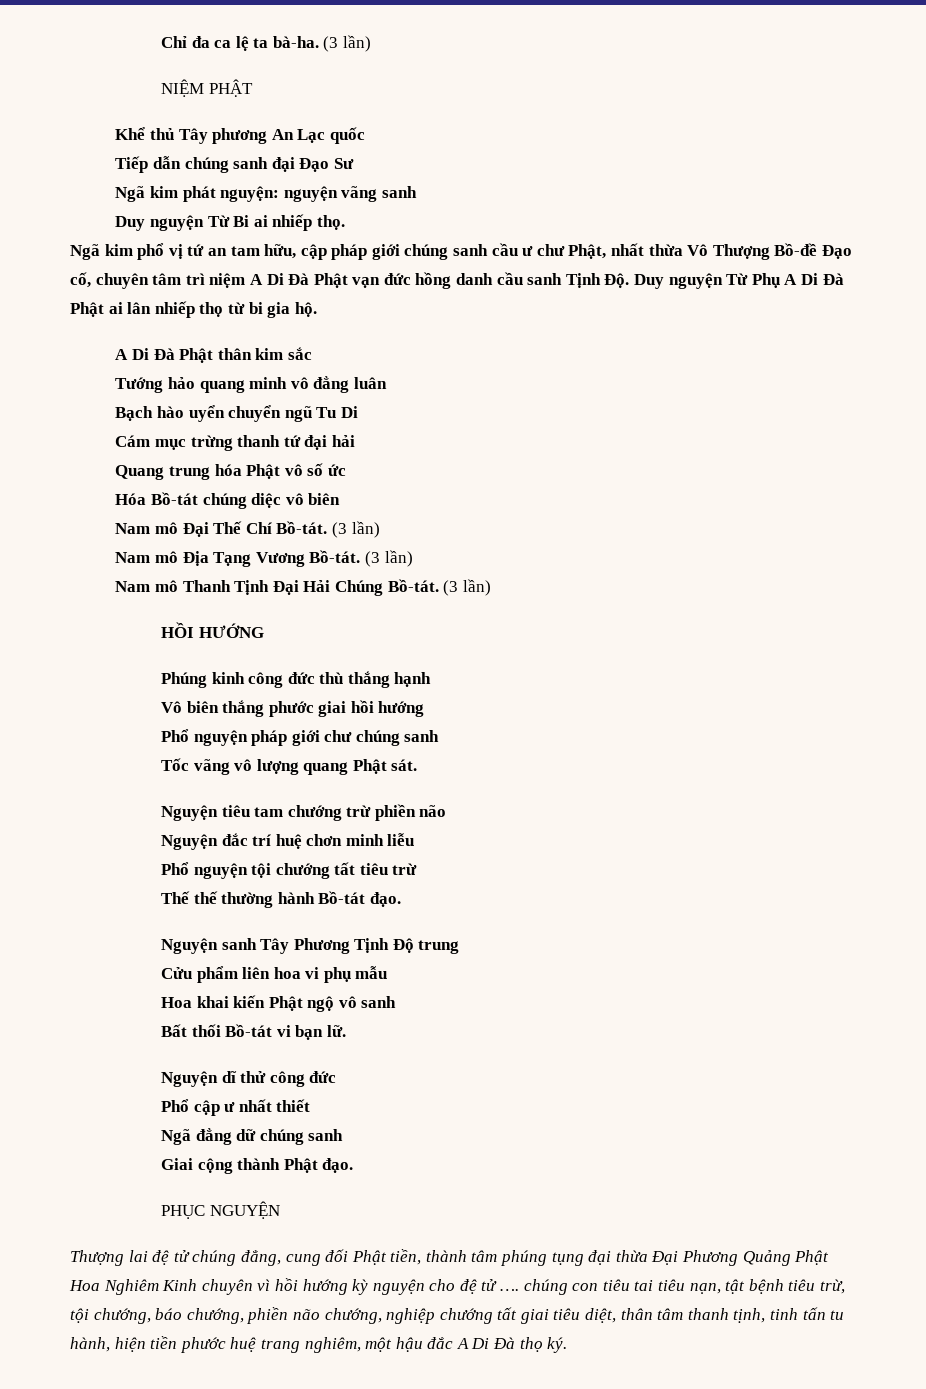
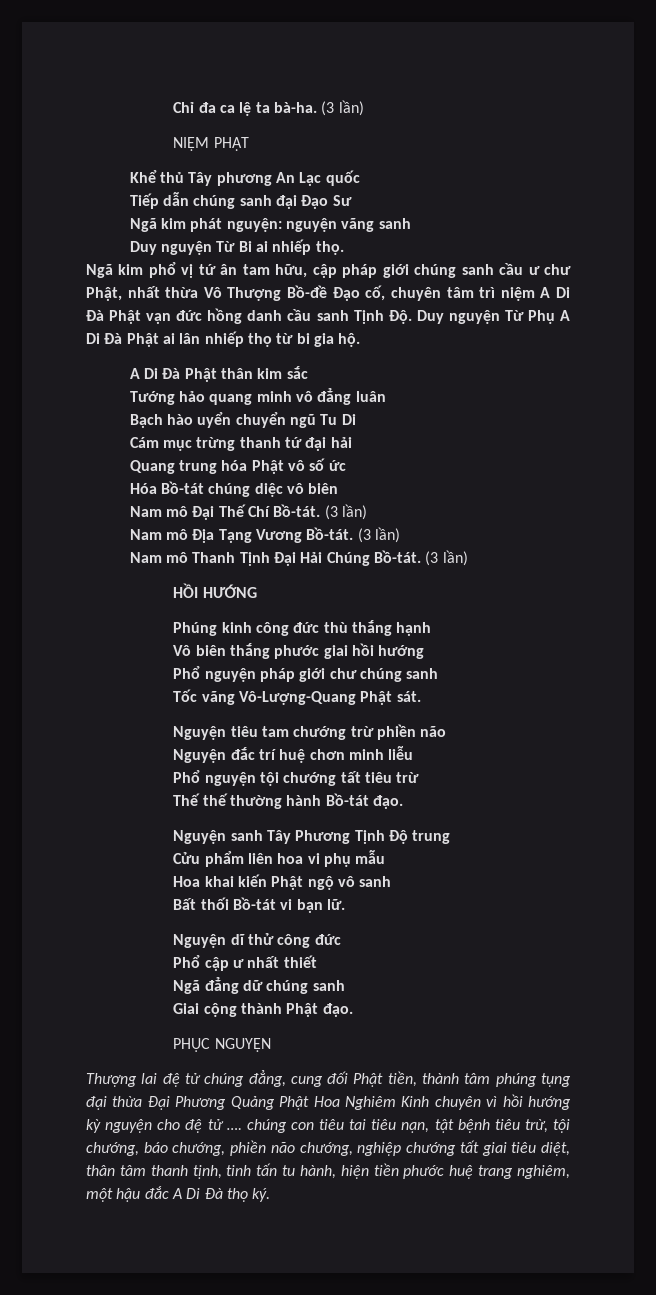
[207,248,227,256] an -> [220,264,238,275] ân
[234,759,349,775] vô lượng quang -> [238,691,356,705] Vô-Lượng-Quang

